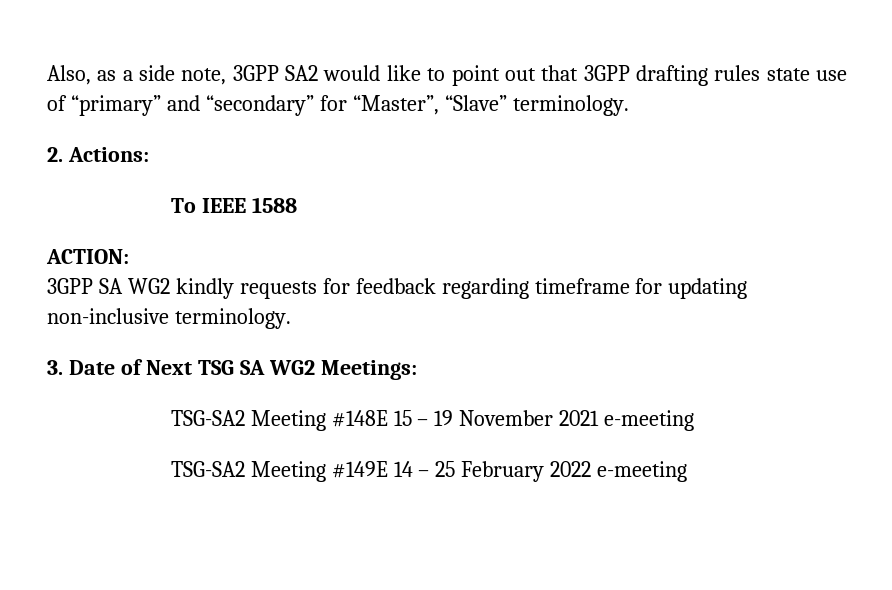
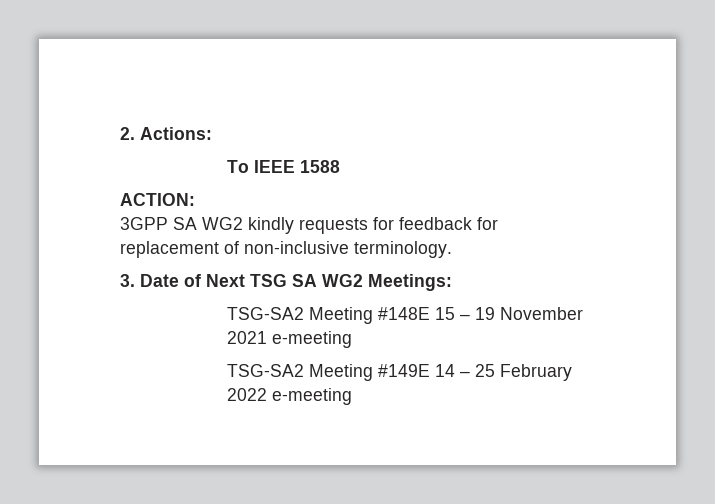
[47,65,848,86] [47,95,629,116] Also, as a side note, 3GPP SA2 would like to point out that 3GPP drafting rules state use of “primary” and “secondary” for “Master”, “Slave” terminology. // -> (120, 133) none
[441,278,748,299] regarding timeframe for updating -> [477,217,498,230] [120,241,239,258] for replacement of

